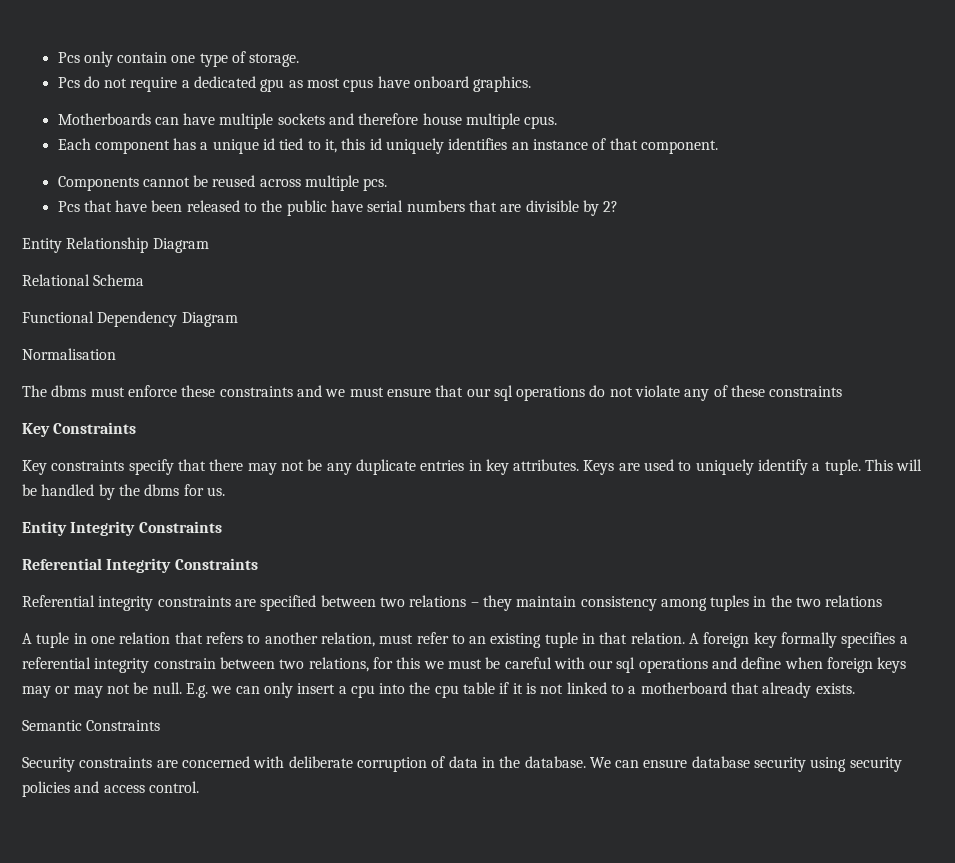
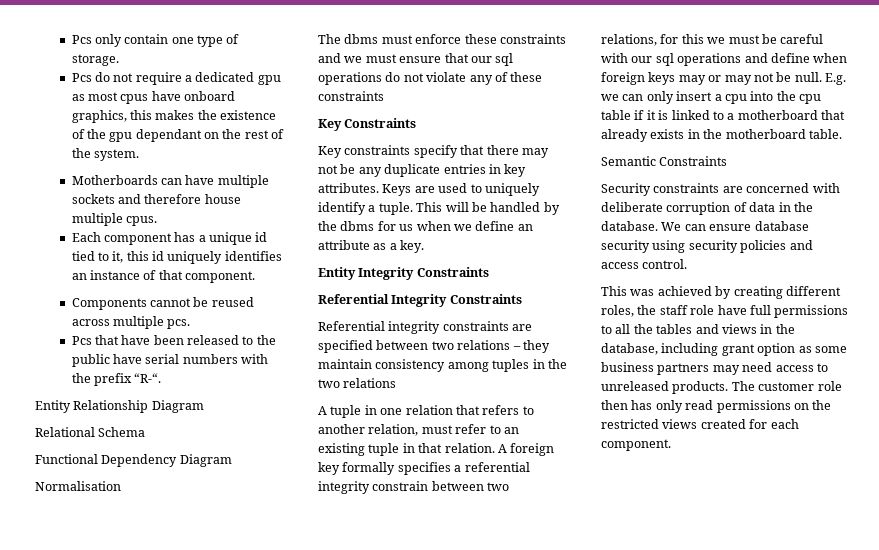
[473,76,532,92] graphics. -> [71,110,277,123] [71,129,285,142] [71,148,139,161] graphics, this makes the existence of the gpu dependant on the rest of the system.
[469,200,619,216] that are divisible by 2? -> [241,354,269,364] [71,373,162,386] with the prefix “R-“.
[206,487,225,496] us. -> [399,221,533,231] [318,240,425,253] us when we define an attribute as a key.
[540,684,564,694] not -> (669, 115) none
[815,683,855,694] exists. -> [650,129,842,139] exists in the motherboard table.
(199, 787) none -> [601,286,841,299] [601,305,849,318] [601,324,795,334] [601,343,847,356] [601,362,828,375] [601,381,842,394] [601,400,832,413] [601,419,799,429] [601,439,671,451] // This was achieved by creating different roles, the staff role have full permissions to all the tables and views in the database, including grant option as some business partners may need access to unreleased products. The customer role then has only read permissions on the restricted views created for each component.

